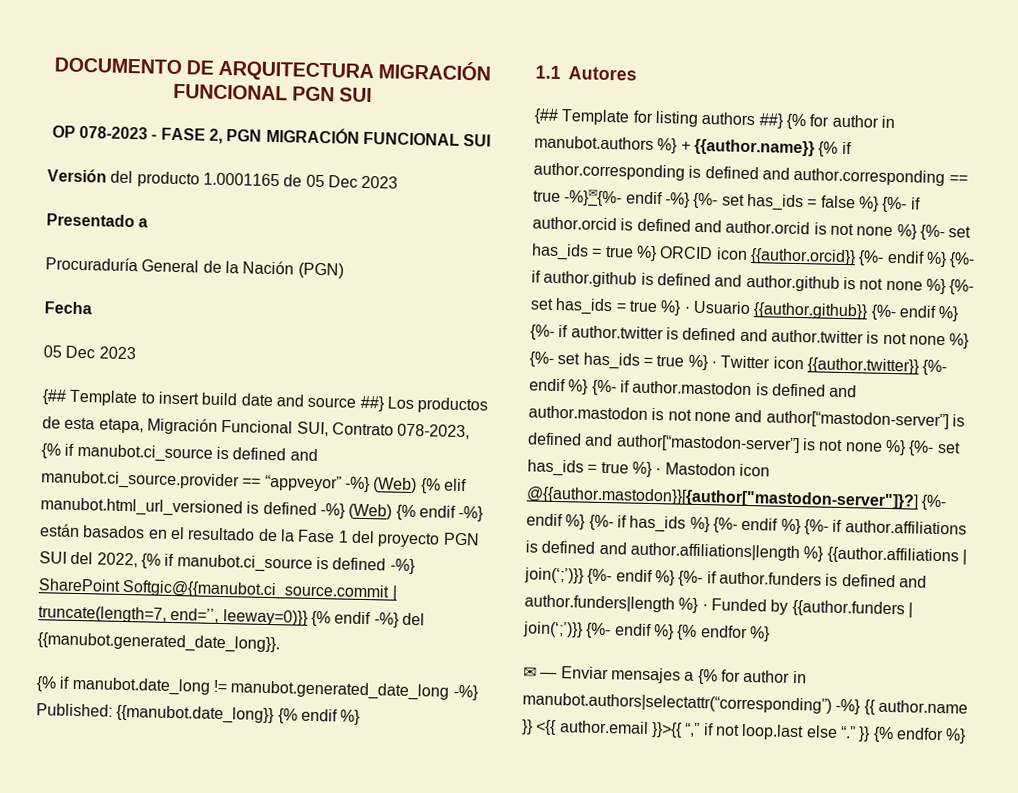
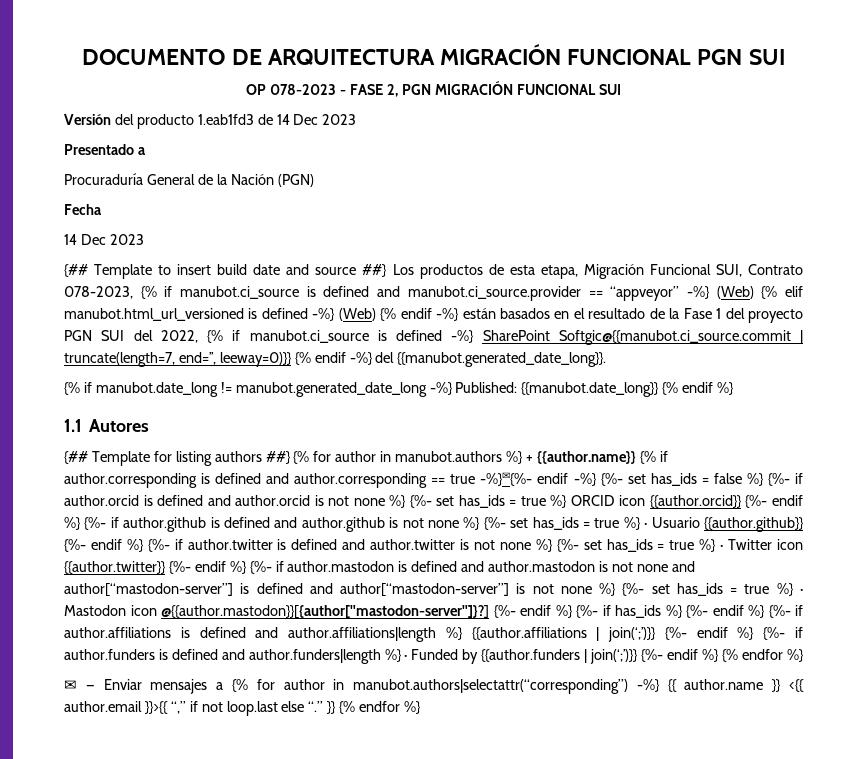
[202,172,325,188] 1.0001165 de 05 -> [197,114,290,125] 1.eab1fd3 de 14
[43,345,62,358] 05 -> [64,234,77,245] 14

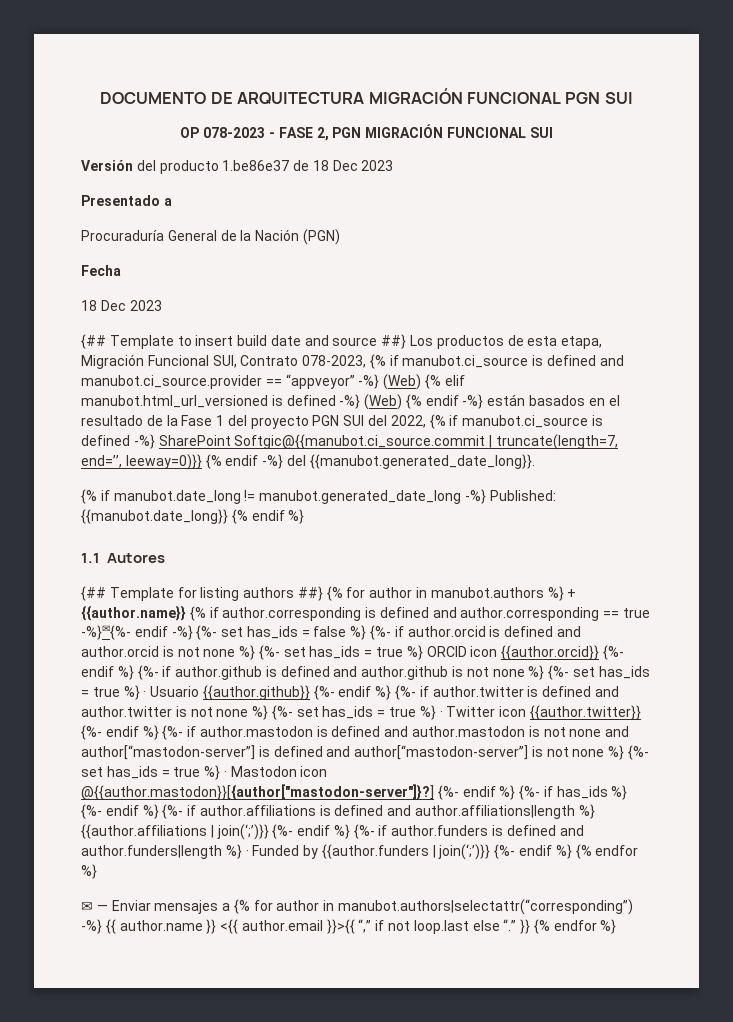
[197,114,290,125] 1.eab1fd3 de 14 -> [222,160,329,171] 1.be86e37 de 18
[64,234,77,245] 14 -> [81,300,97,311] 18

